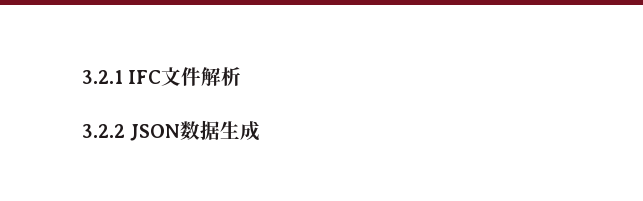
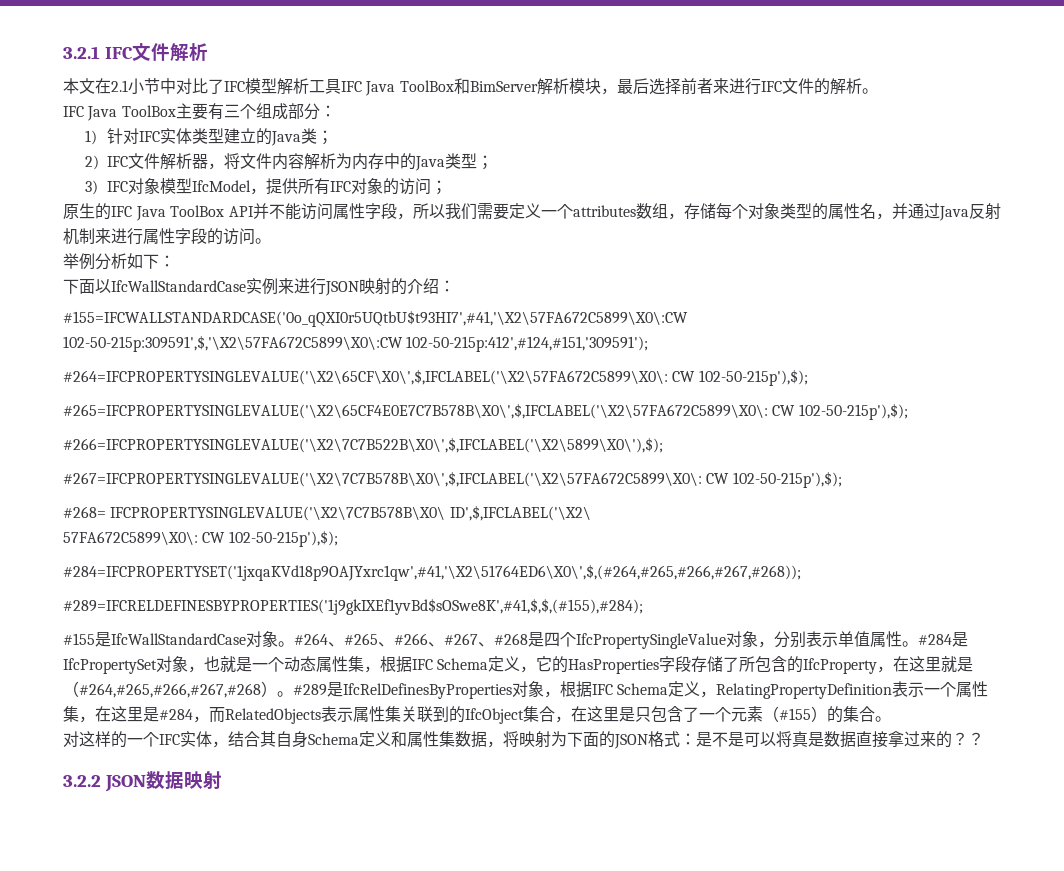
(242, 76) none -> [63,78,878,96] [63,103,336,121] [84,128,333,146] [84,153,493,171] [84,178,447,195] [63,203,1001,221] [63,228,271,245] [63,253,175,270] [63,278,455,296] [63,310,688,327] [63,335,649,352] [63,369,808,386] [63,403,908,420] [63,437,663,453] [63,471,842,488] [63,505,591,521] [63,530,338,547] [63,564,801,581] [63,598,643,615] [63,631,968,649] [63,656,974,674] [63,681,989,699] [63,706,891,724] [63,731,984,749] // 本文在2.1小节中对比了IFC模型解析工具IFC Java ToolBox和BimServer解析模块，最后选择前者来进行IFC文件的解析。 // IFC Java ToolBox主要有三个组成部分： // 1)针对IFC实体类型建立的Java类； // 2) IFC文件解析器，将文件内容解析为内存中的Java类型； // 3) IFC对象模型IfcModel，提供所有IFC对象的访问； // 原生的IFC Java ToolBox API并不能访问属性字段，所以我们需要定义一个attributes数组，存储每个对象类型的属性名，并通过Java反射机制来进行属性字段的访问。 // 举例分析如下： // 下面以IfcWallStandardCase实例来进行JSON映射的介绍： // #155=IFCWALLSTANDARDCASE('0o_qQXI0r5UQtbU$t93HI7',#41,'\X2\57FA672C5899\X0\:CW 102-50-215p:309591',$,'\X2\57FA672C5899\X0\:CW 102-50-215p:412',#124,#151,'309591'); // #264=IFCPROPERTYSINGLEVALUE('\X2\65CF\X0\',$,IFCLABEL('\X2\57FA672C5899\X0\: CW 102-50-215p'),$); // #265=IFCPROPERTYSINGLEVALUE('\X2\65CF4E0E7C7B578B\X0\',$,IFCLABEL('\X2\57FA672C5899\X0\: CW 102-50-215p'),$); // #266=IFCPROPERTYSINGLEVALUE('\X2\7C7B522B\X0\',$,IFCLABEL('\X2\5899\X0\'),$); // #267=IFCPROPERTYSINGLEVALUE('\X2\7C7B578B\X0\',$,IFCLABEL('\X2\57FA672C5899\X0\: CW 102-50-215p'),$); // #268= IFCPROPERTYSINGLEVALUE('\X2\7C7B578B\X0\ ID',$,IFCLABEL('\X2\ // 57FA672C5899\X0\: CW 102-50-215p'),$); // #284=IFCPROPERTYSET('1jxqaKVd18p9OAJYxrc1qw',#41,'\X2\51764ED6\X0\',$,(#264,#265,#266,#267,#268)); // #289=IFCRELDEFINESBYPROPERTIES('1j9gkIXEf1yvBd$sOSwe8K',#41,$,$,(#155),#284); // #155是IfcWallStandardCase对象。#264、#265、#266、#267、#268是四个IfcPropertySingleValue对象，分别表示单值属性。#284是IfcPropertySet对象，也就是一个动态属性集，根据IFC Schema定义，它的HasProperties字段存储了所包含的IfcProperty，在这里就是（#264,#265,#266,#267,#268）。#289是IfcRelDefinesByProperties对象，根据IFC Schema定义，RelatingPropertyDefinition表示一个属性集，在这里是#284，而RelatedObjects表示属性集关联到的IfcObject集合，在这里是只包含了一个元素（#155）的集合。 // 对这样的一个IFC实体，结合其自身Schema定义和属性集数据，将映射为下面的JSON格式：是不是可以将真是数据直接拿过来的？？
[220,121,261,141] 生成 -> [183,771,222,790] 映射

